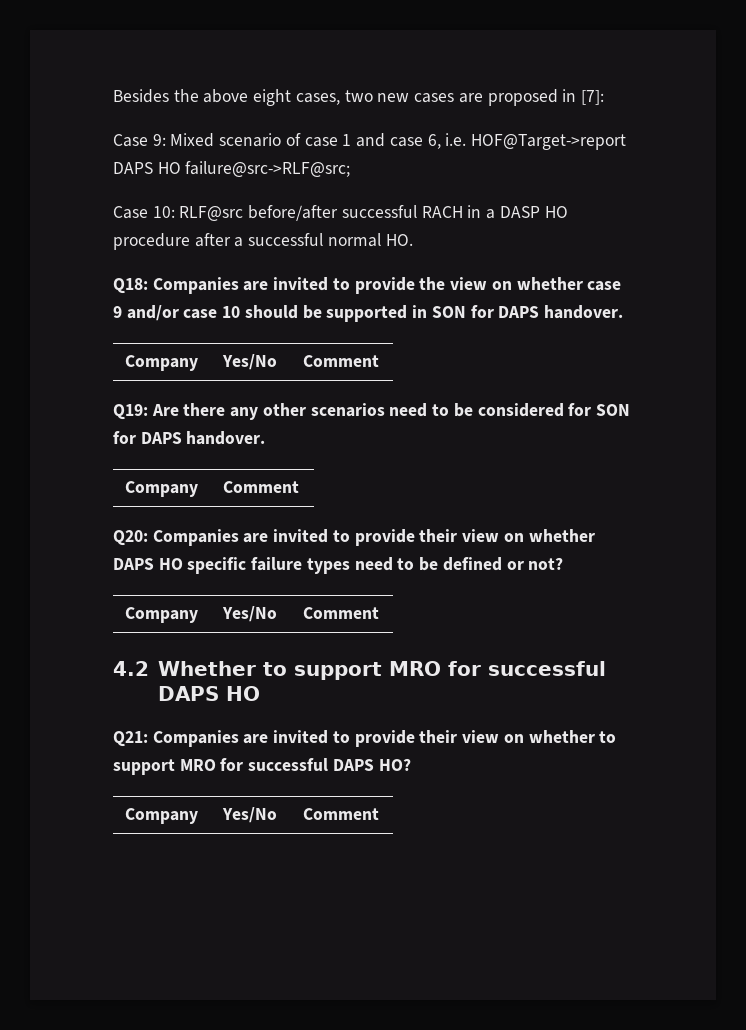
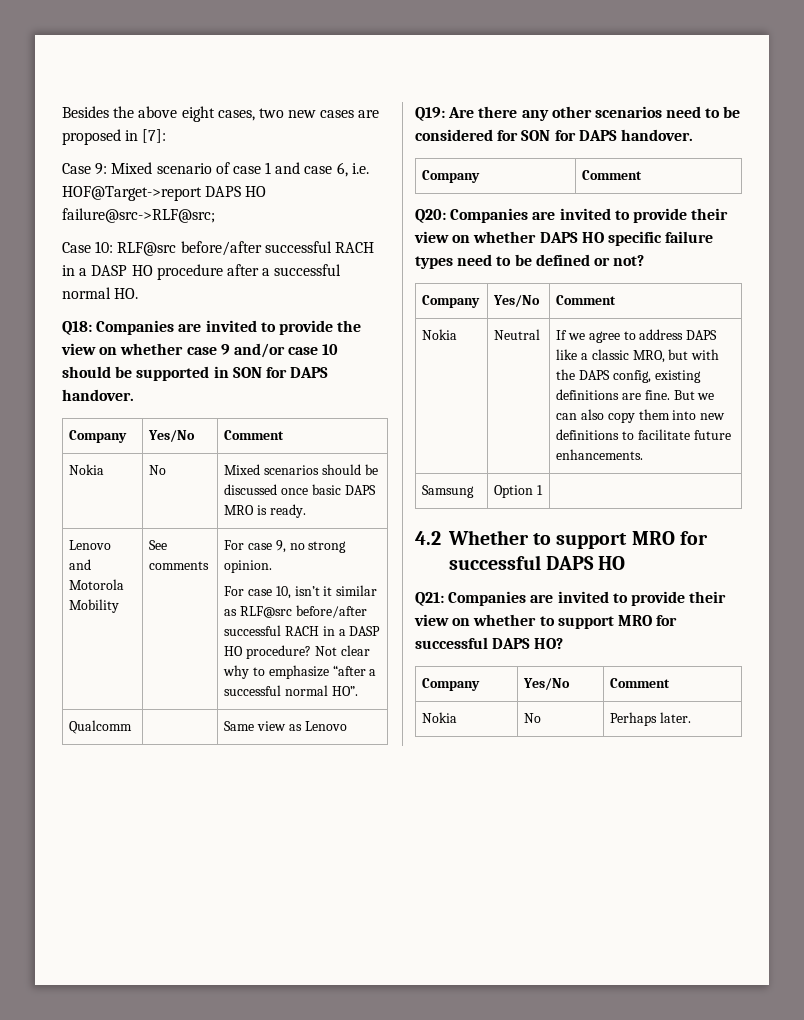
(380, 361) none -> [69,464,105,475] [149,465,167,475] [224,464,378,475] [224,484,376,495] [224,504,306,518] [69,540,112,550] [69,559,92,570] [69,579,125,590] [69,599,120,613] [149,540,168,550] [149,561,210,570] [224,540,347,553] [224,560,273,573] [224,585,378,599] [224,605,367,618] [224,625,381,636] [224,645,370,659] [223,665,377,679] [224,685,358,696] [69,720,133,734] [224,721,347,731] // Nokia | No | Mixed scenarios should be discussed once basic DAPS MRO is ready. // Lenovo and Motorola Mobility | See comments | For case 9, no strong opinion. // For case 10, isn’t it similar as RLF@src before/after successful RACH in a DASP HO procedure? Not clear why to emphasize “after a successful normal HO”. // Qualcomm | | Same view as Lenovo
(380, 613) none -> [422,329,458,340] [494,329,541,340] [556,329,718,343] [556,349,720,363] [556,369,701,383] [556,389,715,400] [556,409,726,423] [556,429,731,440] [556,449,644,460] [422,485,475,498] [494,485,544,498] // Nokia | Neutral | If we agree to address DAPS like a classic MRO, but with the DAPS config, existing definitions are fine. But we can also copy them into new definitions to facilitate future enhancements. // Samsung | Option 1 |
(380, 814) none -> [422,712,458,723] [524,713,542,723] [610,712,692,726] // Nokia | No | Perhaps later.

